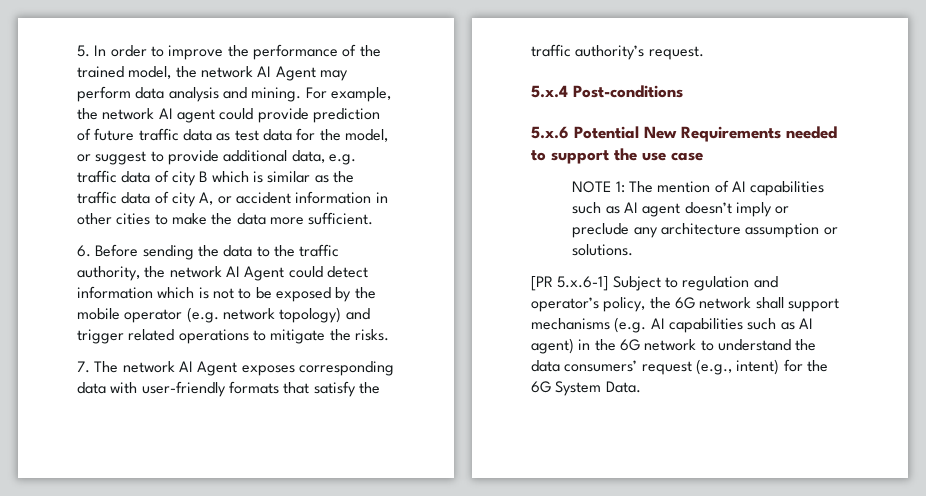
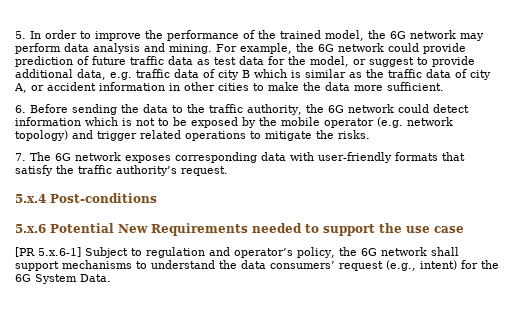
[200,66,316,81] network AI Agent -> [390,30,456,39] 6G network
[102,108,215,123] network AI agent -> [318,43,384,52] 6G network
[169,266,285,281] network AI Agent -> [327,104,394,113] 6G network
[122,361,238,376] network AI Agent -> [55,152,121,161] 6G network
[572,180,825,196] [572,202,790,217] [572,223,838,238] [572,244,634,256] // NOTE 1: The mention of AI capabilities such as AI agent doesn’t imply or preclude any architecture assumption or solutions. -> (464, 229) none
[614,317,813,333] [531,338,697,354] (e.g. AI capabilities such as AI agent) in the 6G network -> (132, 264) none

